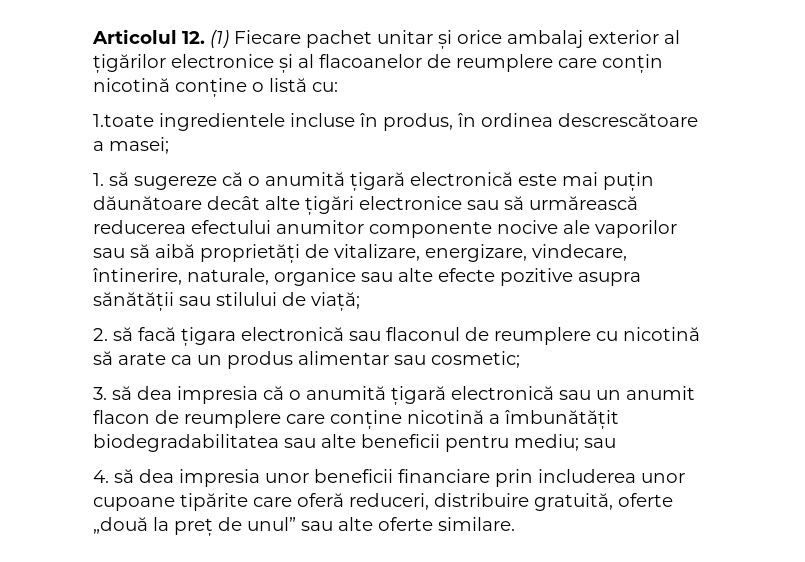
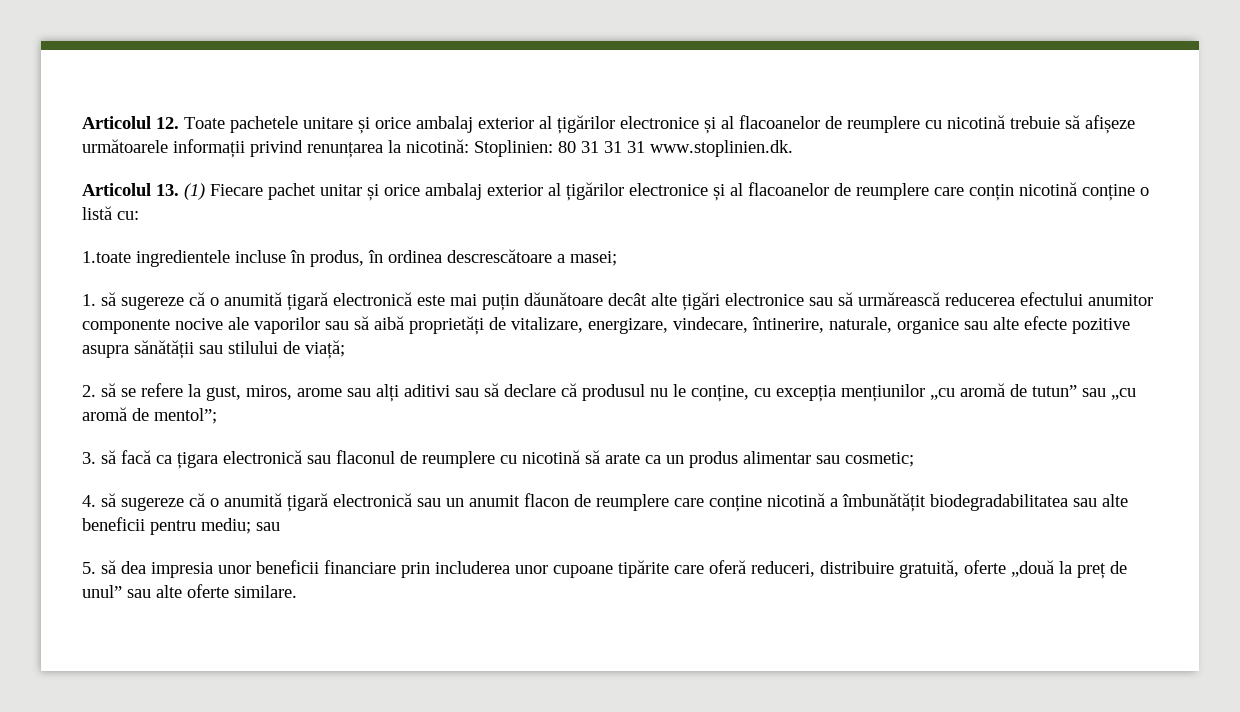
(205, 37) none -> [184,115,1135,134] [82,139,793,158] [82,183,179,196] Toate pachetele unitare și orice ambalaj exterior al țigărilor electronice și al flacoanelor de reumplere cu nicotină trebuie să afișeze următoarele informații privind renunțarea la nicotină: Stoplinien: 80 31 31 31 www.stoplinien.dk. // Articolul 13.
[138,327,176,341] facă -> [121,383,1136,402] [82,407,217,424] [82,450,172,464] se refere la gust, miros, arome sau alți aditivi sau să declare că produsul nu le conține, cu excepția mențiunilor „cu aromă de tutun” sau „cu aromă de mentol”; // 3. să facă ca
[93,386,258,404] 3. să dea impresia -> [82,493,184,511] 4. să sugereze
[93,470,109,483] 4. -> [82,562,96,574] 5.

